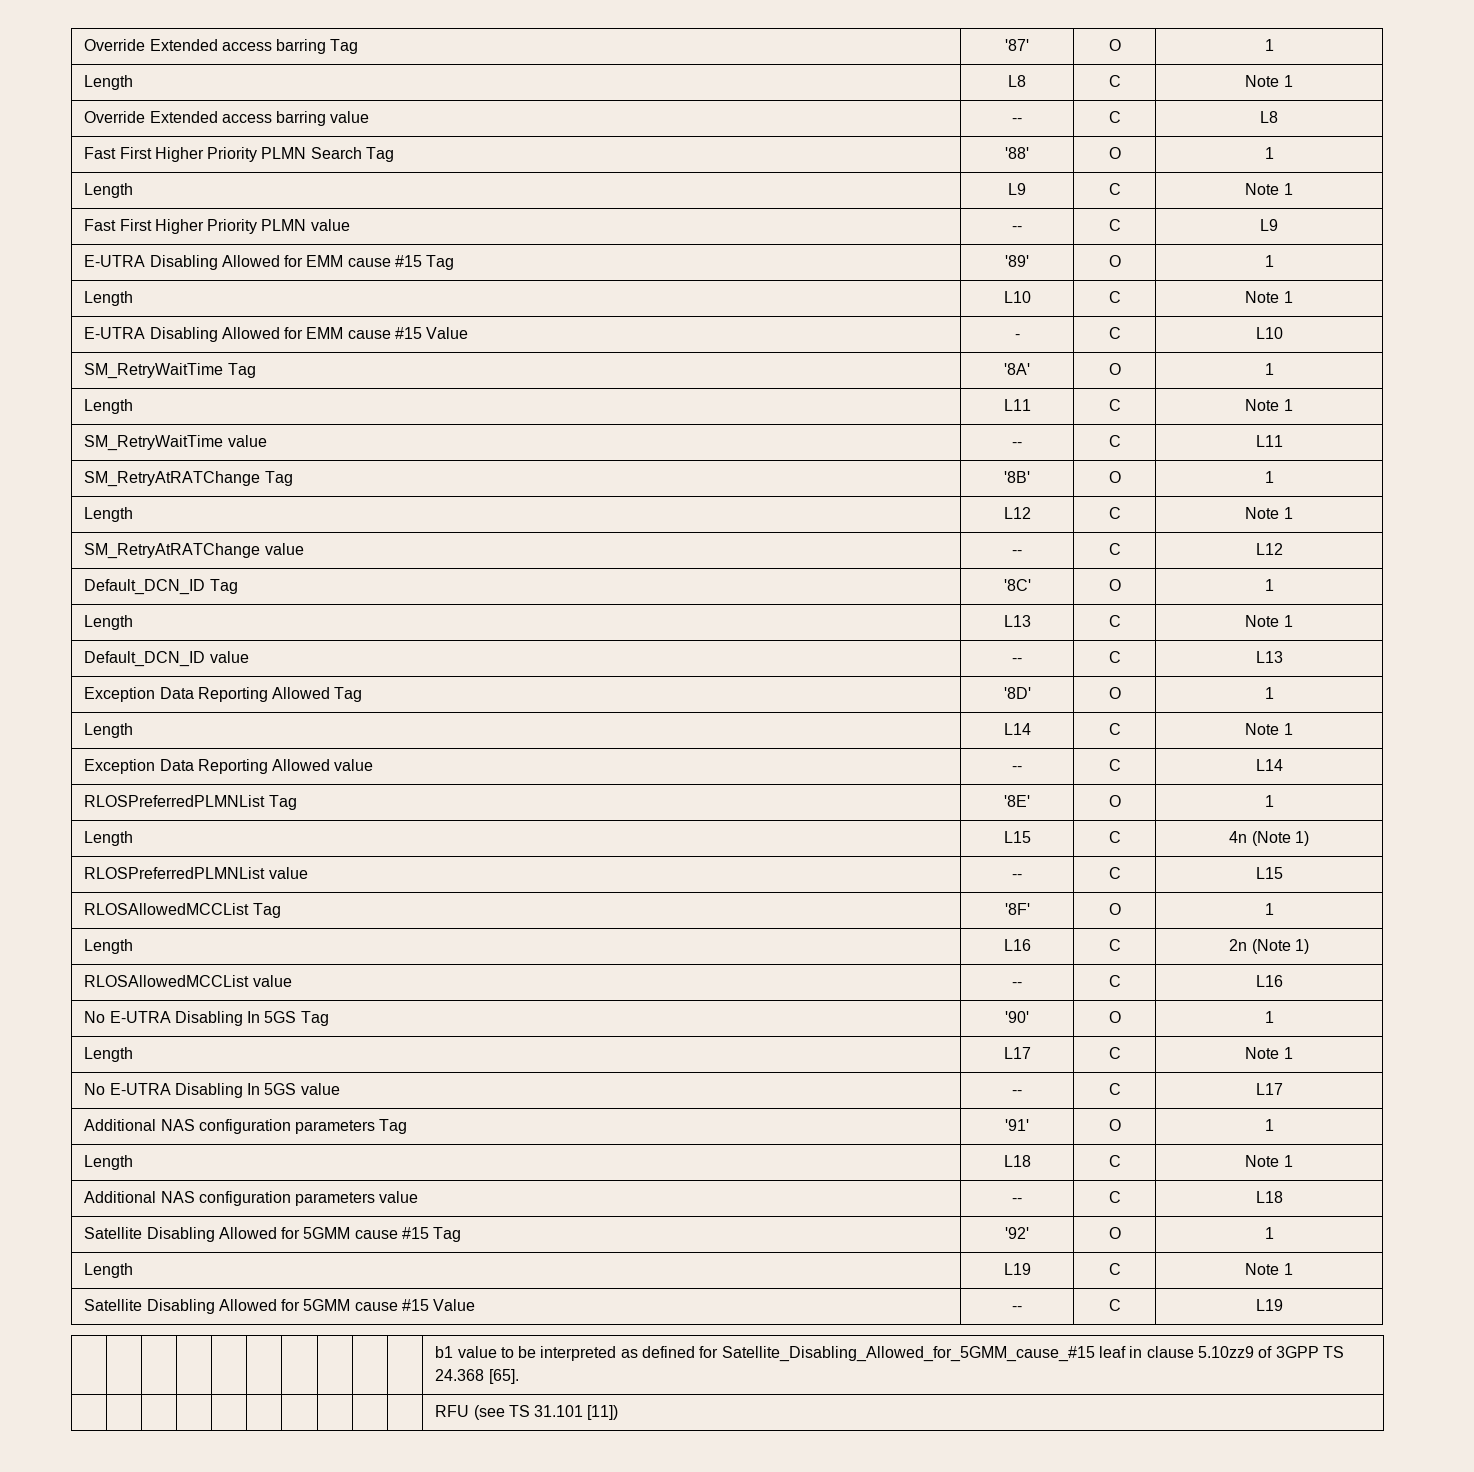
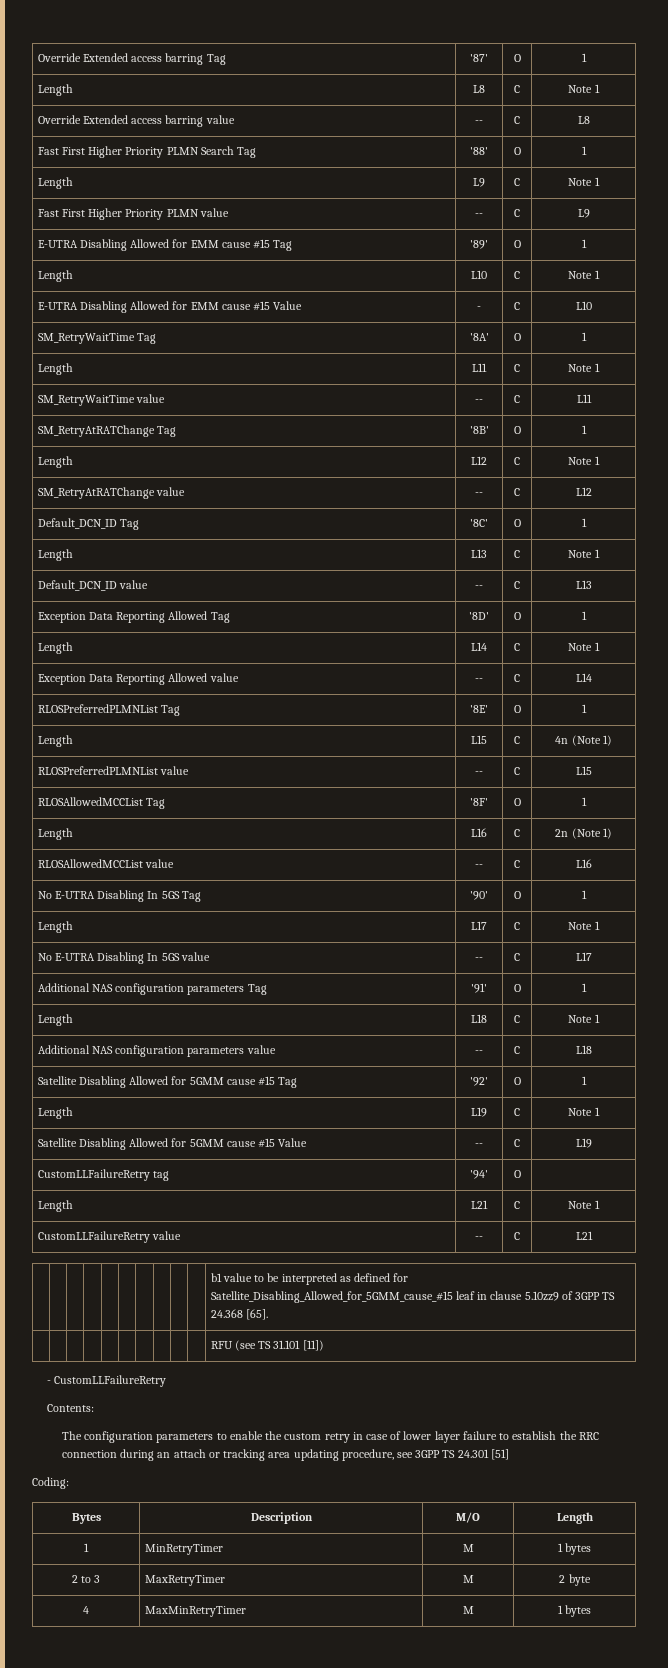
(1283, 1305) none -> [37,1169,169,1181] [470,1170,488,1179] [513,1170,521,1178] [37,1200,73,1212] [471,1200,488,1209] [514,1201,520,1209] [568,1200,600,1209] [37,1231,181,1243] [475,1236,483,1240] [514,1232,520,1240] [575,1231,593,1240] // CustomLLFailureRetry tag | '94' | O | // Length | L21 | C | Note 1 // CustomLLFailureRetry value | -- | C | L21
(619, 1412) none -> [46,1375,167,1387] [46,1404,94,1412] [61,1431,599,1443] [61,1449,509,1461] [32,1477,69,1489] [71,1513,101,1524] [250,1512,313,1524] [456,1512,480,1523] [556,1512,593,1524] [84,1543,89,1552] [144,1544,223,1555] [462,1544,474,1552] [557,1543,592,1555] [71,1575,101,1583] [144,1575,225,1586] [462,1575,474,1583] [559,1574,591,1586] [83,1606,89,1614] [144,1606,246,1617] [462,1606,474,1614] [557,1605,592,1617] // - CustomLLFailureRetry // Contents: // The configuration parameters to enable the custom retry in case of lower layer failure to establish the RRC connection during an attach or tracking area updating procedure, see 3GPP TS 24.301 [51] // Coding: // Bytes | Description | M/O | Length // 1 | MinRetryTimer | M | 1 bytes // 2 to 3 | MaxRetryTimer | M | 2 byte // 4 | MaxMinRetryTimer | M | 1 bytes

